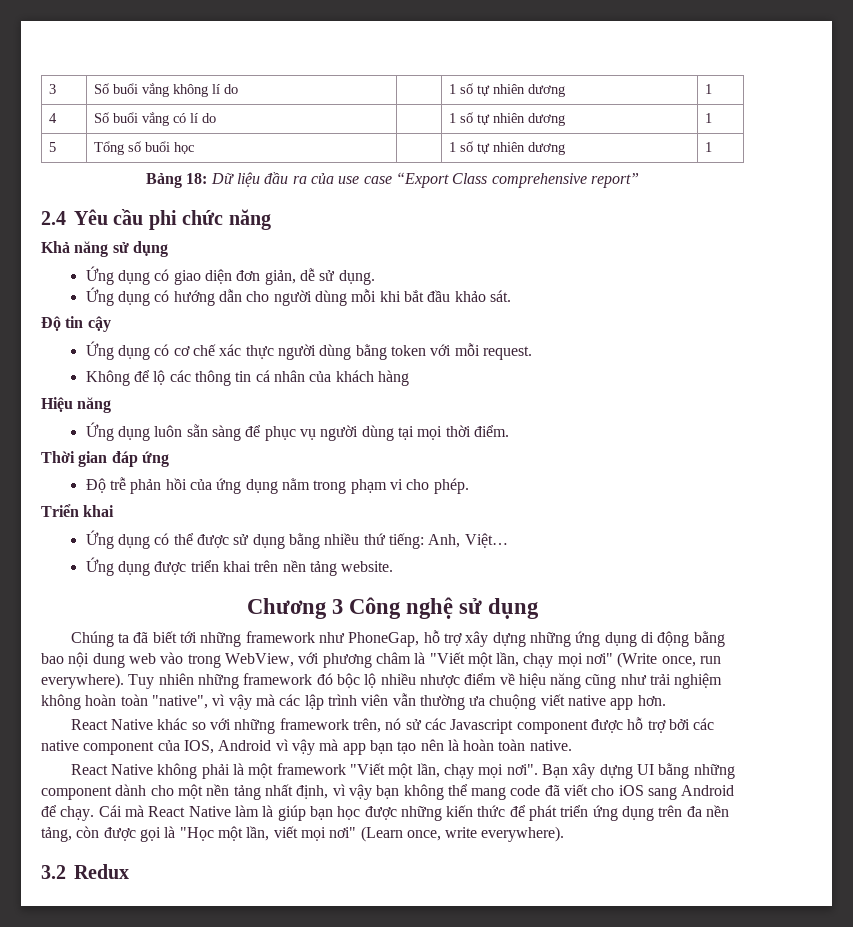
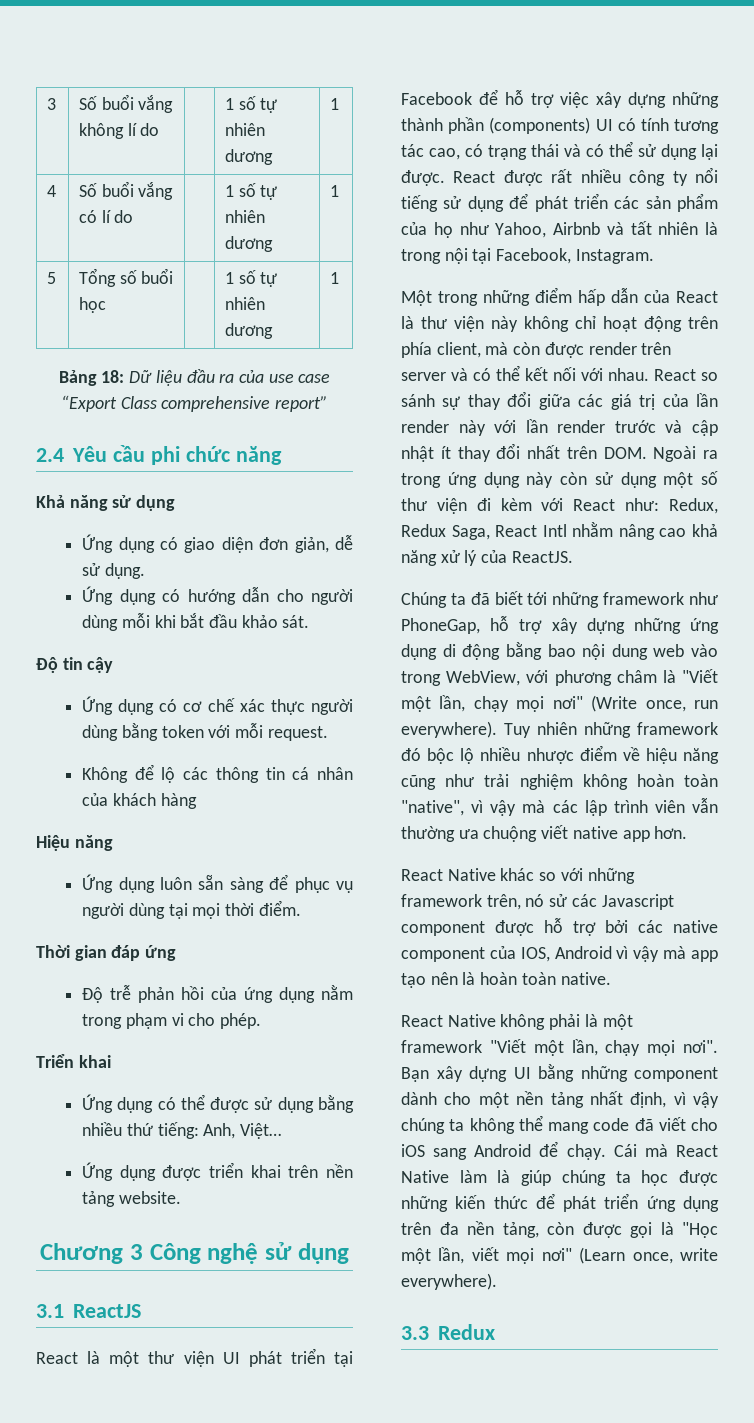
(540, 608) none -> [36,1304,141,1318] [36,1348,353,1367] [401,89,719,108] [401,117,719,134] [401,141,718,160] [401,167,718,186] [401,193,718,212] [401,221,718,238] [401,248,654,264] [401,287,718,306] [401,316,718,332] [401,342,672,358] [401,365,718,381] [401,391,718,410] [401,419,718,436] [401,443,718,462] [401,471,718,488] [401,498,718,514] [401,522,718,540] [401,550,573,566] // 3.1 ReactJS // React là một thư viện UI phát triển tại Facebook để hỗ trợ việc xây dựng những thành phần (components) UI có tính tương tác cao, có trạng thái và có thể sử dụng lại được. React được rất nhiều công ty nổi tiếng sử dụng để phát triển các sản phẩm của họ như Yahoo, Airbnb và tất nhiên là trong nội tại Facebook, Instagram. // Một trong những điểm hấp dẫn của React là thư viện này không chỉ hoạt động trên phía client, mà còn được render trên server và có thể kết nối với nhau. React so sánh sự thay đổi giữa các giá trị của lần render này với lần render trước và cập nhật ít thay đổi nhất trên DOM. Ngoài ra trong ứng dụng này còn sử dụng một số thư viện đi kèm với React như: Redux, Redux Saga, React Intl nhằm nâng cao khả năng xử lý của ReactJS.
[369,740,393,754] bạn -> (718, 956) none
[376,785,400,799] bạn -> [401,1118,465,1134] chúng ta
[309,806,333,820] bạn -> [561,1170,631,1186] chúng ta
[41,865,66,879] 3.2 -> [401,1326,429,1340] 3.3

